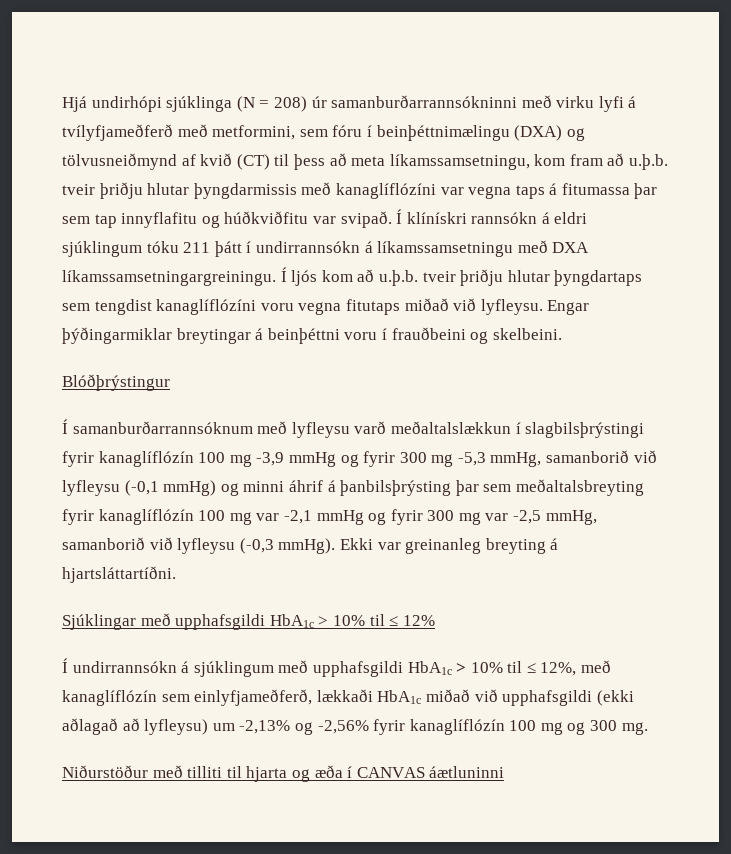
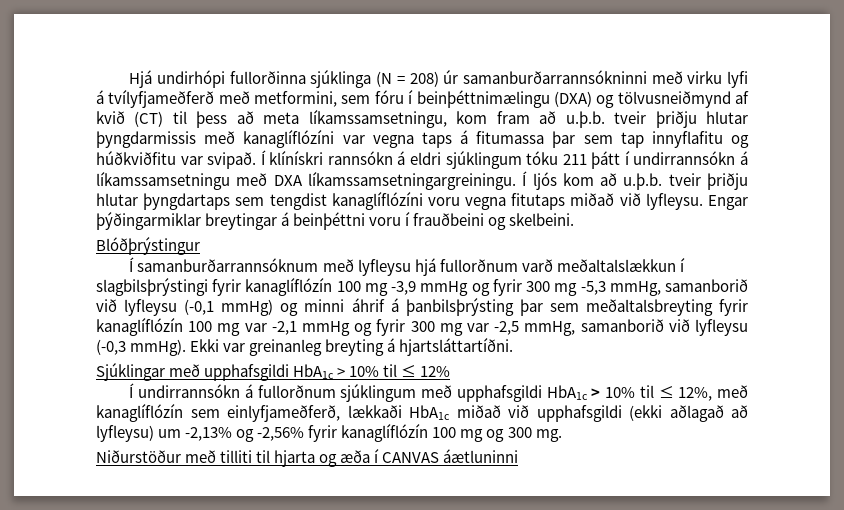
(162, 104) none -> [229,71,306,84] fullorðinna
(350, 430) none -> [414,258,518,276] hjá fullorðnum
(190, 667) none -> [257,385,336,398] fullorðnum

